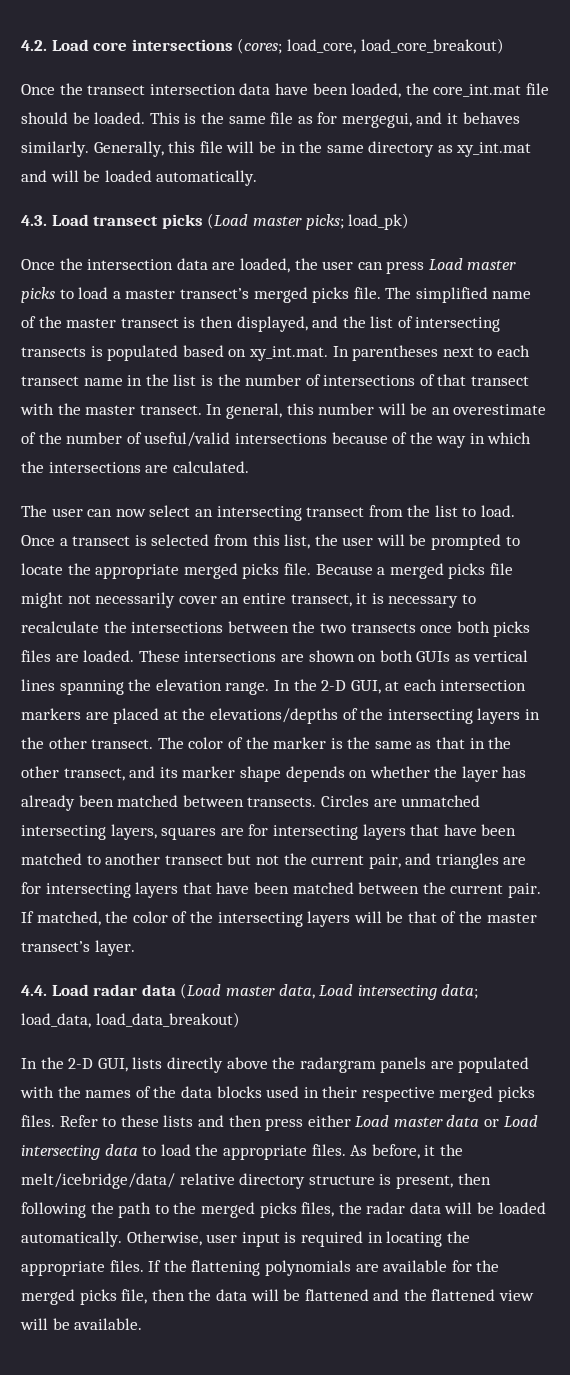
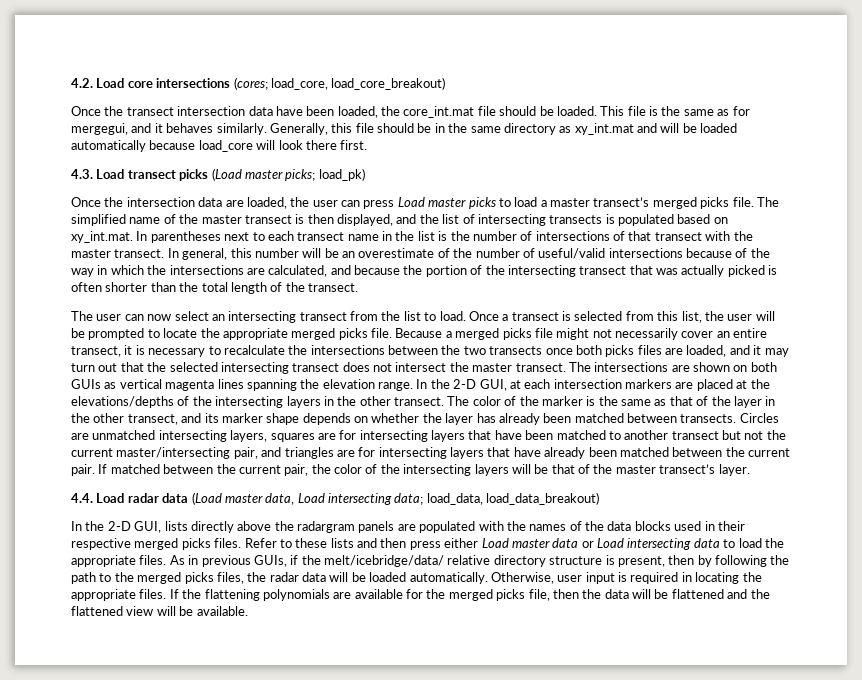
[184,112,294,124] is the same file -> [627,106,714,116] file is the same
[226,141,255,153] will -> [377,123,414,133] should
[156,170,258,186] automatically. -> [71,140,368,152] automatically because load_core will look there first.
[172,461,249,473] calculated. -> [268,265,778,277] [71,282,358,294] calculated, and because the portion of the intersecting transect that was actually picked is often shorter than the total length of the transect.
[83,650,180,662] loaded. These -> [686,345,789,357] [71,362,591,374] loaded, and it may turn out that the selected intersecting transect does not intersect the master transect. The
(529, 656) none -> [165,380,215,391] magenta
(466, 743) none -> [696,396,762,408] of the layer
(365, 860) none -> [116,447,231,459] master/intersecting
(250, 888) none -> [544,447,586,459] already
[36,911,101,926] matched, -> [110,464,309,476] matched between the current pair,
[371,1144,436,1159] before, it -> [188,555,299,567] in previous GUIs, if
(491, 1179) none -> [697,555,712,567] by

